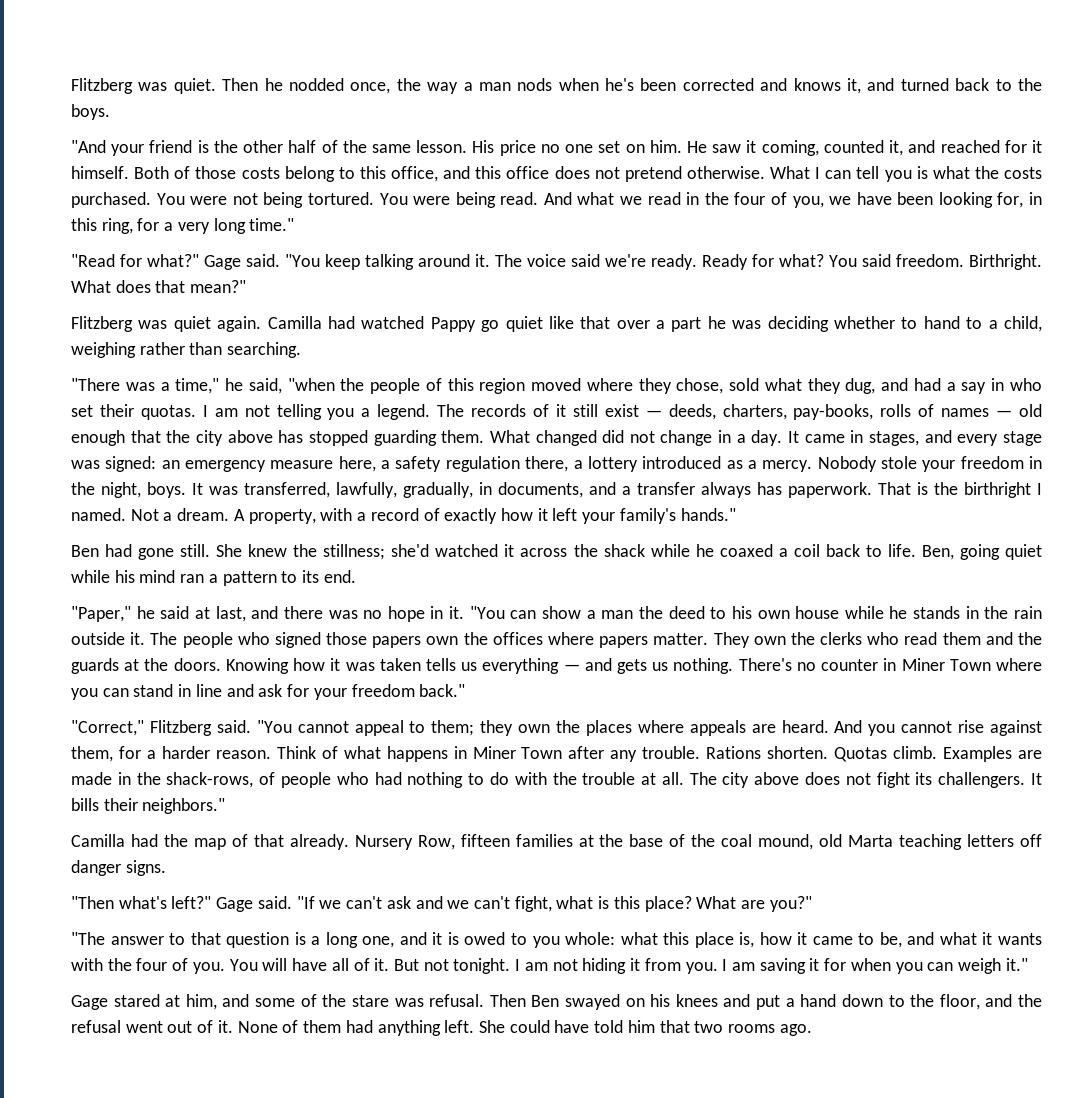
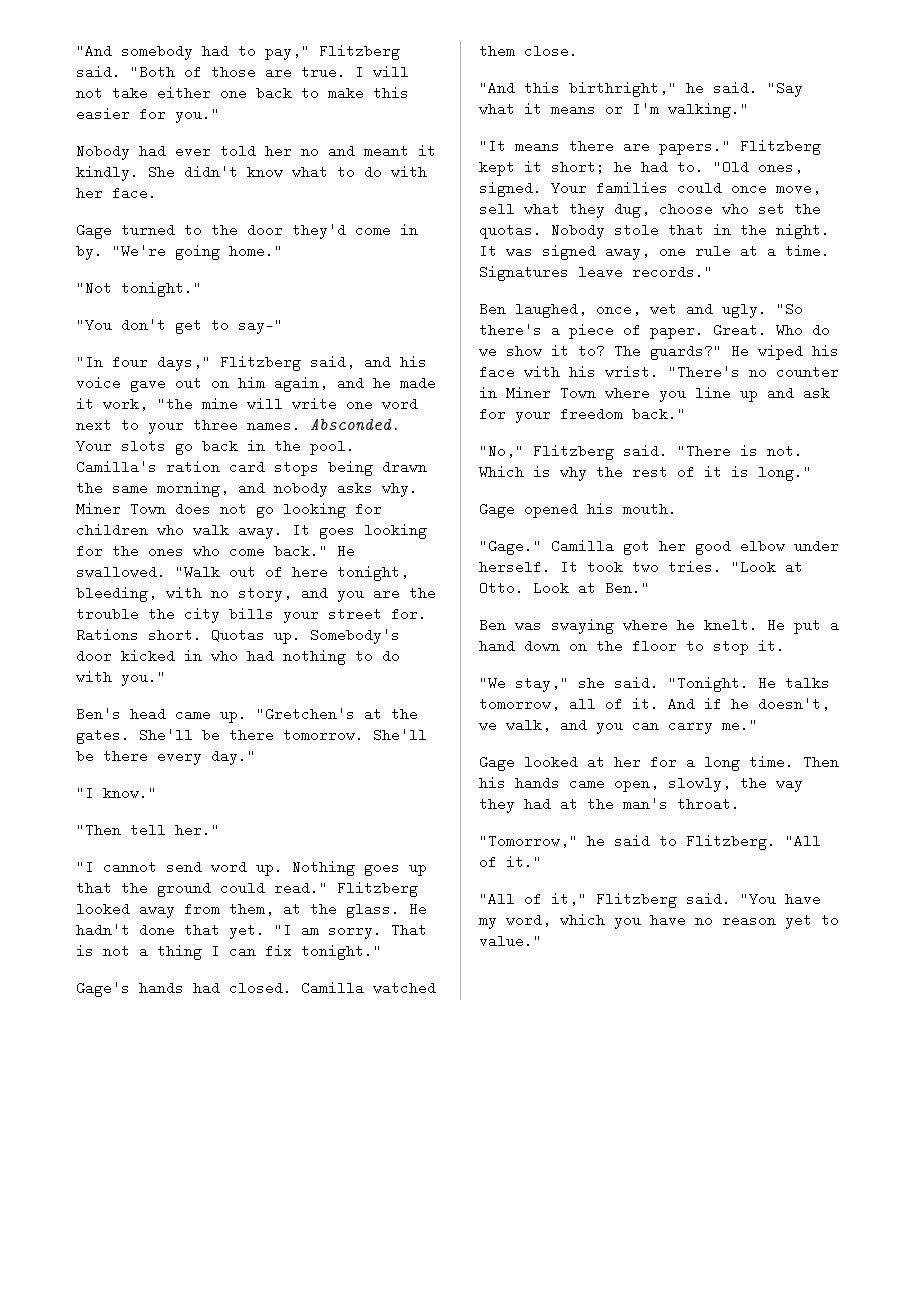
[71,78,1043,94] [71,104,110,120] [71,140,1042,156] [71,166,1042,182] [71,192,1043,208] [71,218,295,234] [71,254,1042,270] [71,280,247,293] [71,316,1043,332] [71,342,302,358] [71,378,1042,394] [71,404,1042,420] [71,430,1043,446] [71,456,1043,472] [71,482,1042,498] [71,508,736,524] [71,544,1042,560] [71,570,356,586] [71,606,1042,622] [71,632,1042,648] [71,658,792,674] Flitzberg was quiet. Then he nodded once, the way a man nods when he's been corrected and knows it, and turned back to the boys. // "And your friend is the other half of the same lesson. His price no one set on him. He saw it coming, counted it, and reached for it himself. Both of those costs belong to this office, and this office does not pretend otherwise. What I can tell you is what the costs purchased. You were not being tortured. You were being read. And what we read in the four of you, we have been looking for, in this ring, for a very long time." // "Read for what?" Gage said. "You keep talking around it. The voice said we're ready. Ready for what? You said freedom. Birthright. What does that mean?" // Flitzberg was quiet again. Camilla had watched Pappy go quiet like that over a part he was deciding whether to hand to a child, weighing rather than searching. // "There was a time," he said, "when the people of this region moved where they chose, sold what they dug, and had a say in who set their quotas. I am not telling you a legend. The records of it still exist — deeds, charters, pay-books, rolls of names — old enough that the city above has stopped guarding them. What changed did not change in a day. It came in stages, and every stage was signed: an emergency measure here, a safety regulation there, a lottery introduced as a mercy. Nobody stole your freedom in the night, boys. It was transferred, lawfully, gradually, in documents, and a transfer always has paperwork. That is the birthright I named. Not a dream. A property, with a record of exactly how it left your family's hands." // Ben had gone still. She knew the stillness; she'd watched it across the shack while he coaxed a coil back to life. Ben, going quiet while his mind ran a pattern to its end. // "Paper," he said at last, and there was no hope in it. "You can show a man the deed to his own house while he stands in the rain outside it. The people who signed those papers own the offices where papers matter. They own the clerks who read them and the guards at the doors. Knowing how it was taken tells us everything — and gets us nothing. There's -> [76,44,400,60] [76,65,409,79] [76,86,409,100] [76,107,220,123] [76,144,436,160] [76,165,427,181] [76,186,157,200] [76,223,418,239] [76,244,283,260] [76,281,202,297] [76,318,283,334] [76,355,427,371] [76,376,436,392] [76,397,418,411] [76,418,400,434] [76,439,355,455] [76,460,427,476] [76,481,418,497] [76,502,382,518] [76,523,427,539] [76,544,355,558] [76,565,409,581] [76,586,436,602] [76,607,427,623] [76,628,400,644] [76,649,400,665] [76,670,166,686] [76,707,418,723] [76,728,427,744] [76,749,256,765] [76,786,157,800] [76,823,220,837] [76,860,427,876] [76,881,418,897] [76,902,427,918] [76,923,427,939] [76,944,382,960] [76,981,436,997] [479,44,578,58] [479,81,803,97] [479,102,749,118] [479,139,821,155] [479,160,803,176] [479,181,821,197] [479,202,821,218] [479,223,830,239] [479,244,830,260] [479,265,713,281] [479,302,803,318] [479,323,830,339] [479,344,839,360] [479,365,740,379] "And somebody had to pay," Flitzberg said. "Both of those are true. I will not take either one back to make this easier for you." // Nobody had ever told her no and meant it kindly. She didn't know what to do with her face. // Gage turned to the door they'd come in by. "We're going home." // "Not tonight." // "You don't get to say—" // "In four days," Flitzberg said, and his voice gave out on him again, and he made it work, "the mine will write one word next to your three names. Absconded. Your slots go back in the pool. Camilla's ration card stops being drawn the same morning, and nobody asks why. Miner Town does not go looking for children who walk away. It goes looking for the ones who come back." He swallowed. "Walk out of here tonight, bleeding, with no story, and you are the trouble the city bills your street for. Rations short. Quotas up. Somebody's door kicked in who had nothing to do with you." // Ben's head came up. "Gretchen's at the gates. She'll be there tomorrow. She'll be there every day." // "I know." // "Then tell her." // "I cannot send word up. Nothing goes up that the ground could read." Flitzberg looked away from them, at the glass. He hadn't done that yet. "I am sorry. That is not a thing I can fix tonight." // Gage's hands had closed. Camilla watched them close. // "And this birthright," he said. "Say what it means or I'm walking." // "It means there are papers." Flitzberg kept it short; he had to. "Old ones, signed. Your families could once move, sell what they dug, choose who set the quotas. Nobody stole that in the night. It was signed away, one rule at a time. Signatures leave records." // Ben laughed, once, wet and ugly. "So there's a piece of paper. Great. Who do we show it to? The guards?" He wiped his face with his wrist. "There's
[102,684,222,697] can stand in line -> [695,386,758,402] line up
[71,720,1042,736] [71,746,1043,762] [71,772,1042,788] [71,798,226,814] [71,834,1043,850] [71,860,166,876] [71,896,812,912] [71,932,1043,948] [71,958,1028,974] [71,994,1043,1010] [71,1020,812,1036] "Correct," Flitzberg said. "You cannot appeal to them; they own the places where appeals are heard. And you cannot rise against them, for a harder reason. Think of what happens in Miner Town after any trouble. Rations shorten. Quotas climb. Examples are made in the shack-rows, of people who had nothing to do with the trouble at all. The city above does not fight its challengers. It bills their neighbors." // Camilla had the map of that already. Nursery Row, fifteen families at the base of the coal mound, old Marta teaching letters off danger signs. // "Then what's left?" Gage said. "If we can't ask and we can't fight, what is this place? What are you?" // "The answer to that question is a long one, and it is owed to you whole: what this place is, how it came to be, and what it wants with the four of you. You will have all of it. But not tonight. I am not hiding it from you. I am saving it for when you can weigh it." // Gage stared at him, and some of the stare was refusal. Then Ben swayed on his knees and put a hand down to the floor, and the refusal went out of it. None of them had anything left. She could have told him that two rooms ago. -> [479,444,803,460] [479,465,812,481] [479,502,677,518] [479,539,839,555] [479,560,803,574] [479,581,650,595] [479,618,839,634] [479,639,785,655] [479,676,830,692] [479,697,830,711] [479,718,758,734] [479,755,839,771] [479,776,803,792] [479,797,740,813] [479,834,821,850] [479,855,542,869] [479,892,821,908] [479,913,839,929] [479,934,542,948] "No," Flitzberg said. "There is not. Which is why the rest of it is long." // Gage opened his mouth. // "Gage." Camilla got her good elbow under herself. It took two tries. "Look at Otto. Look at Ben." // Ben was swaying where he knelt. He put a hand down on the floor to stop it. // "We stay," she said. "Tonight. He talks tomorrow, all of it. And if he doesn't, we walk, and you can carry me." // Gage looked at her for a long time. Then his hands came open, slowly, the way they had at the man's throat. // "Tomorrow," he said to Flitzberg. "All of it." // "All of it," Flitzberg said. "You have my word, which you have no reason yet to value."

